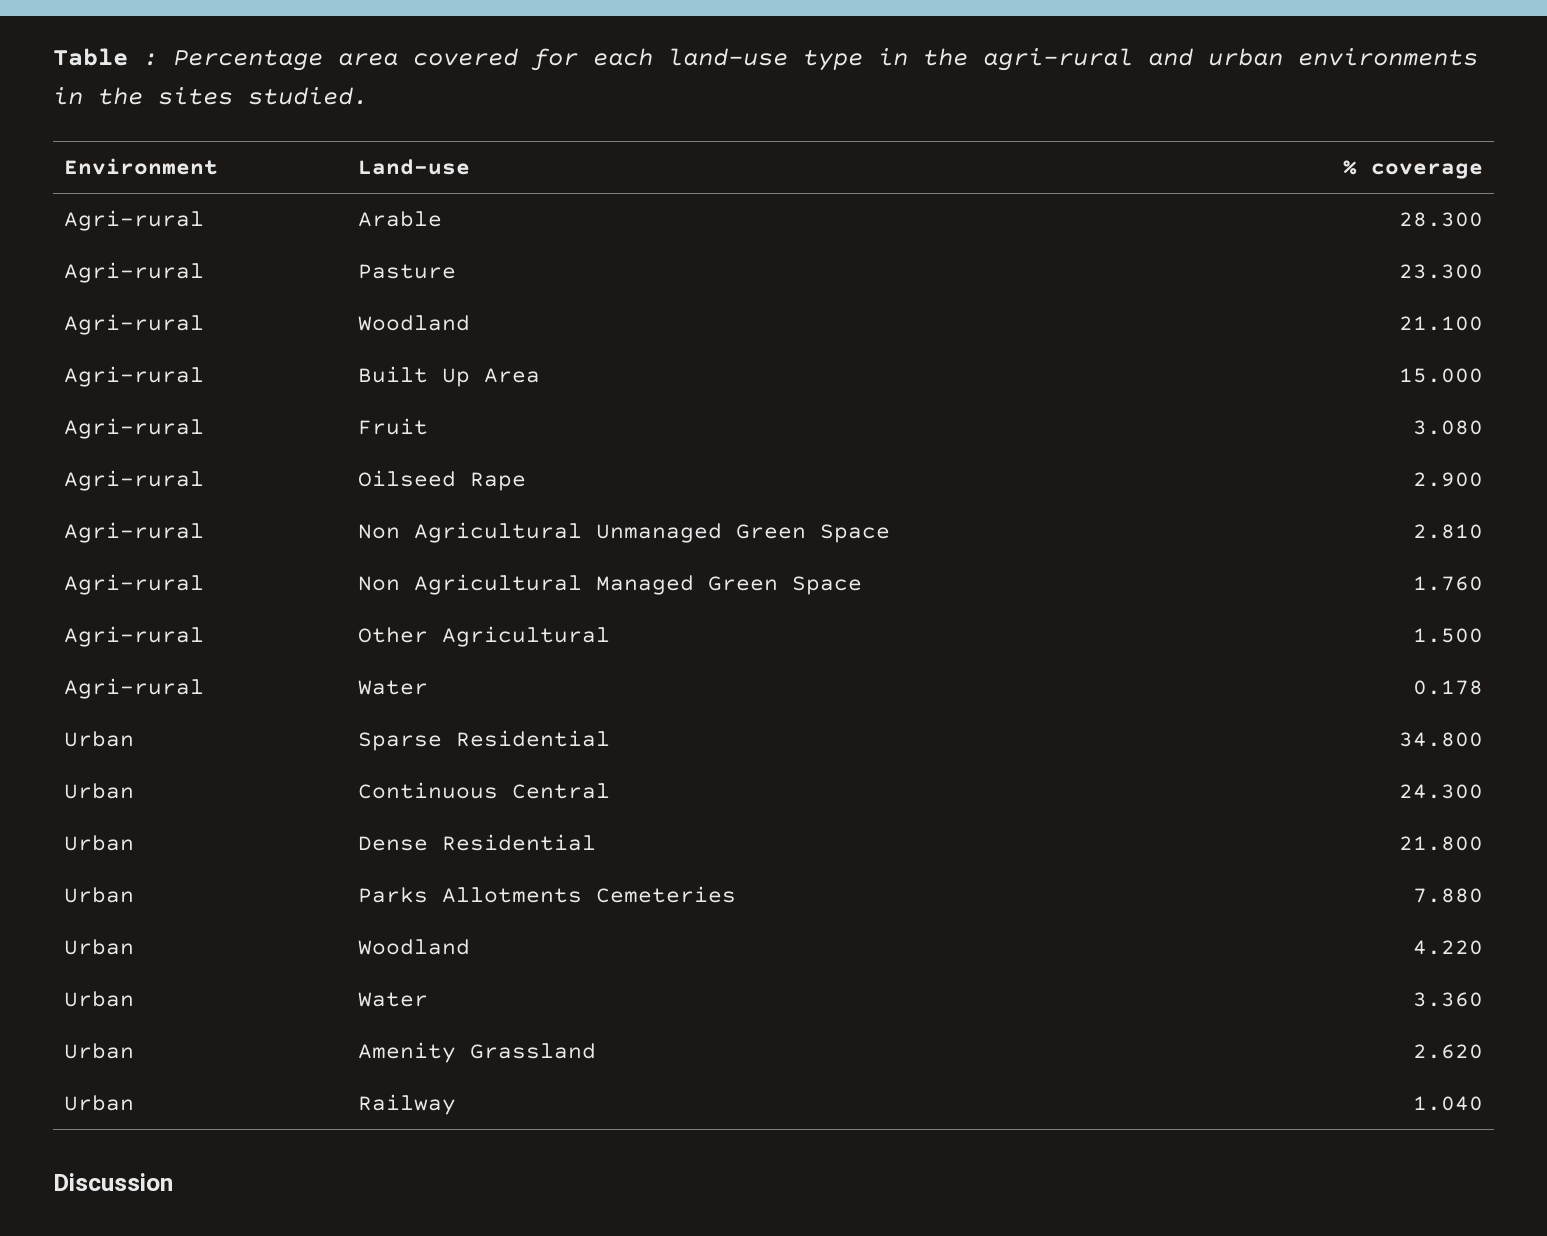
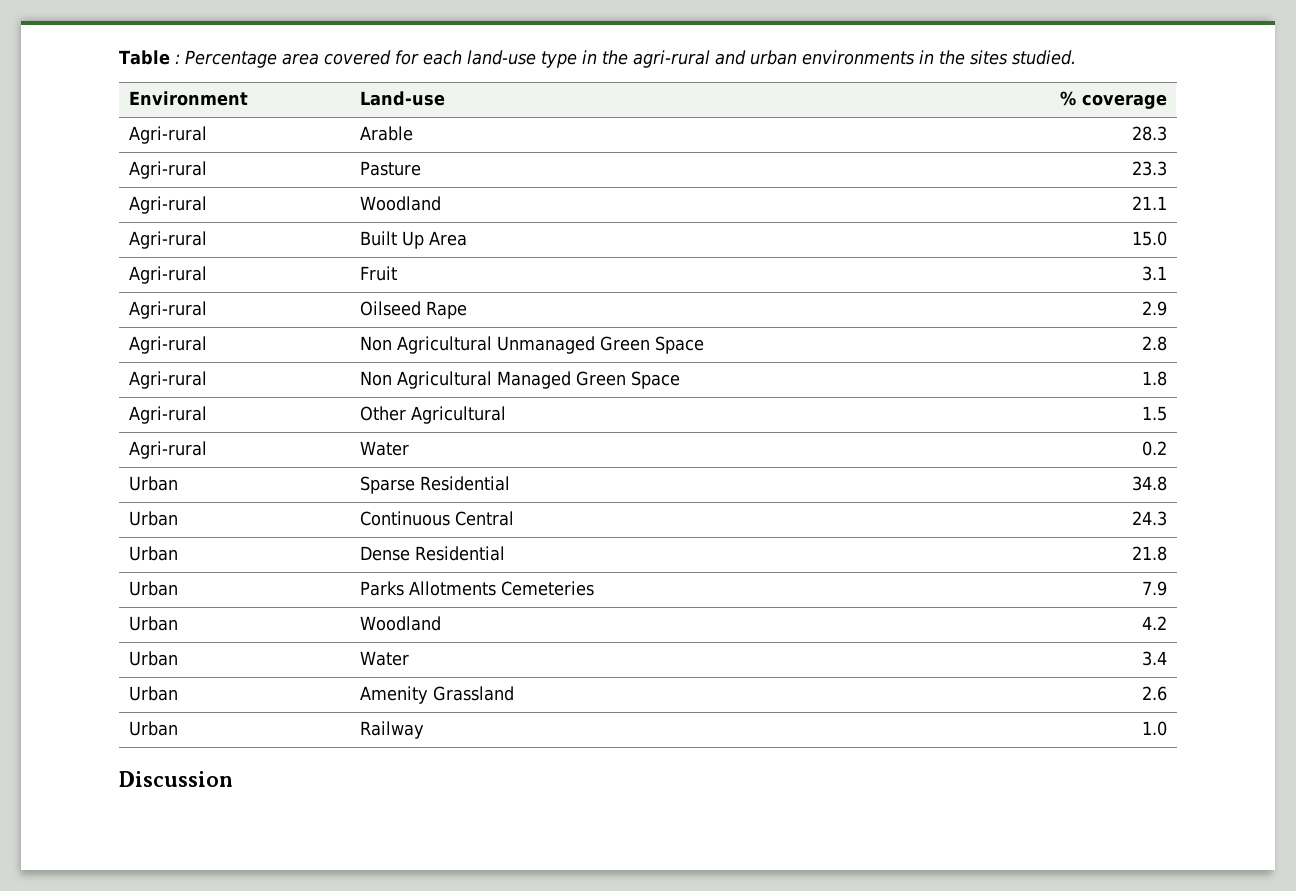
[1398,212,1483,227] 28.300 -> [1131,126,1167,141] 28.3
[1398,264,1483,279] 23.300 -> [1131,161,1167,176] 23.3
[1398,316,1483,331] 21.100 -> [1131,196,1167,210] 21.1
[1398,368,1483,383] 15.000 -> [1131,231,1167,246] 15.0
[1412,420,1483,435] 3.080 -> [1141,266,1167,281] 3.1
[1412,472,1483,487] 2.900 -> [1141,301,1167,316] 2.9
[1412,524,1483,539] 2.810 -> [1141,336,1167,351] 2.8
[1412,576,1483,591] 1.760 -> [1141,371,1167,386] 1.8
[1412,628,1483,643] 1.500 -> [1141,406,1167,421] 1.5
[1412,680,1483,695] 0.178 -> [1141,441,1167,456] 0.2
[1398,732,1483,747] 34.800 -> [1131,476,1167,491] 34.8
[1398,784,1483,799] 24.300 -> [1131,511,1167,526] 24.3
[1398,836,1483,851] 21.800 -> [1131,546,1167,561] 21.8
[1412,888,1483,903] 7.880 -> [1141,581,1167,596] 7.9
[1412,940,1483,955] 4.220 -> [1141,616,1167,630] 4.2
[1412,992,1483,1007] 3.360 -> [1141,651,1167,666] 3.4
[1412,1044,1483,1059] 2.620 -> [1141,686,1167,701] 2.6
[1412,1096,1483,1111] 1.040 -> [1141,721,1167,736] 1.0

